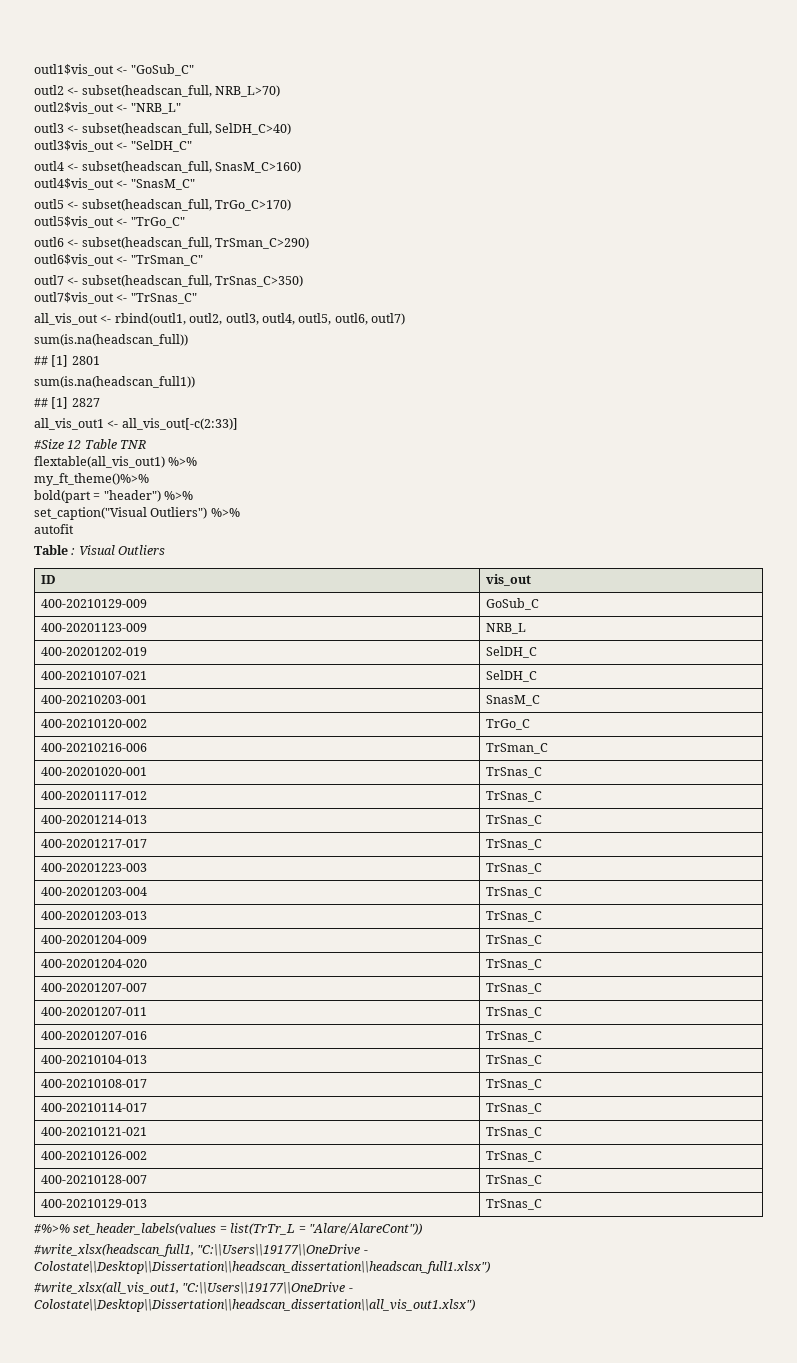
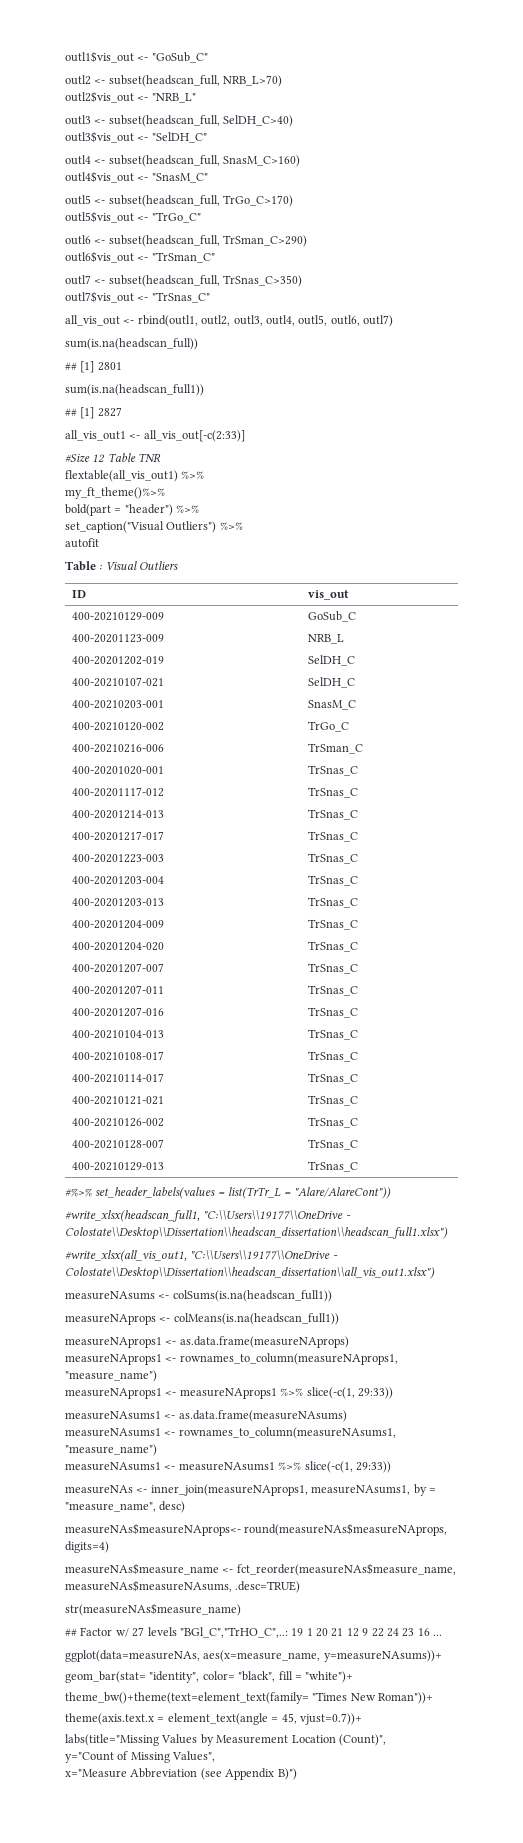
(475, 1305) none -> [65,1290,332,1302] [65,1313,339,1325] [65,1336,349,1348] [65,1353,398,1365] [65,1370,157,1382] [65,1387,393,1399] [65,1410,347,1422] [65,1427,396,1439] [65,1444,157,1456] [65,1461,391,1473] [65,1484,436,1496] [65,1501,186,1513] [65,1523,448,1536] [65,1541,109,1553] [65,1563,456,1576] [65,1580,301,1593] [65,1603,241,1616] [65,1627,442,1638] [65,1650,442,1662] [65,1671,354,1683] [65,1692,434,1704] [65,1713,362,1725] [65,1734,386,1746] [65,1751,216,1763] [65,1768,297,1780] // measureNAsums <- colSums(is.na(headscan_full1)) // measureNAprops <- colMeans(is.na(headscan_full1)) // measureNAprops1 <- as.data.frame(measureNAprops) // measureNAprops1 <- rownames_to_column(measureNAprops1, "measure_name") // measureNAprops1 <- measureNAprops1 %>% slice(-c(1, 29:33)) // measureNAsums1 <- as.data.frame(measureNAsums) // measureNAsums1 <- rownames_to_column(measureNAsums1, "measure_name") // measureNAsums1 <- measureNAsums1 %>% slice(-c(1, 29:33)) // measureNAs <- inner_join(measureNAprops1, measureNAsums1, by = "measure_name", desc) // measureNAs$measureNAprops<- round(measureNAs$measureNAprops, digits=4) // measureNAs$measure_name <- fct_reorder(measureNAs$measure_name, measureNAs$measureNAsums, .desc=TRUE) // str(measureNAs$measure_name) // ## Factor w/ 27 levels "BGl_C","TrHO_C",..: 19 1 20 21 12 9 22 24 23 16 ... // ggplot(data=measureNAs, aes(x=measure_name, y=measureNAsums))+ // geom_bar(stat= "identity", color= "black", fill = "white")+ // theme_bw()+theme(text=element_text(family= "Times New Roman"))+ // theme(axis.text.x = element_text(angle = 45, vjust=0.7))+ // labs(title="Missing Values by Measurement Location (Count)", // y="Count of Missing Values", // x="Measure Abbreviation (see Appendix B)")

